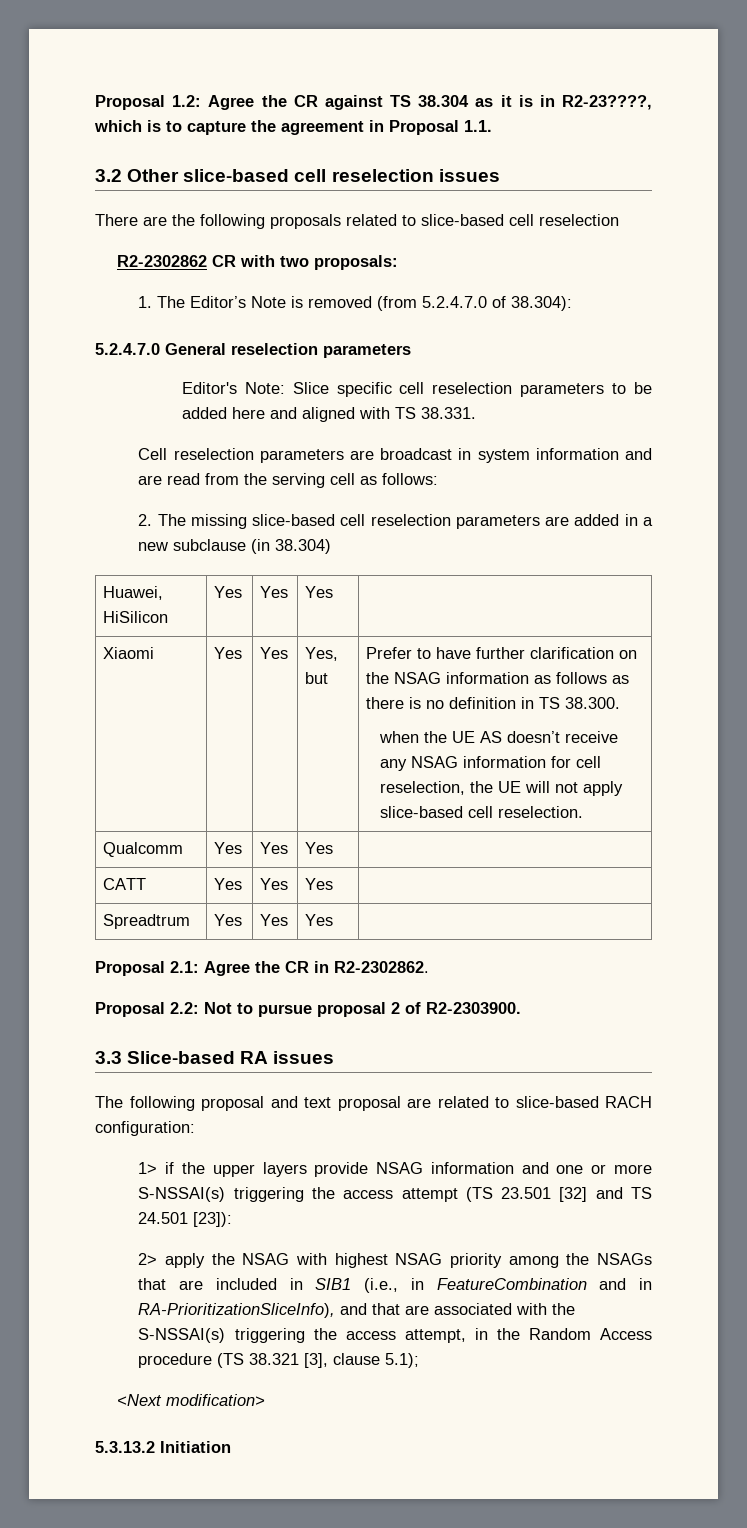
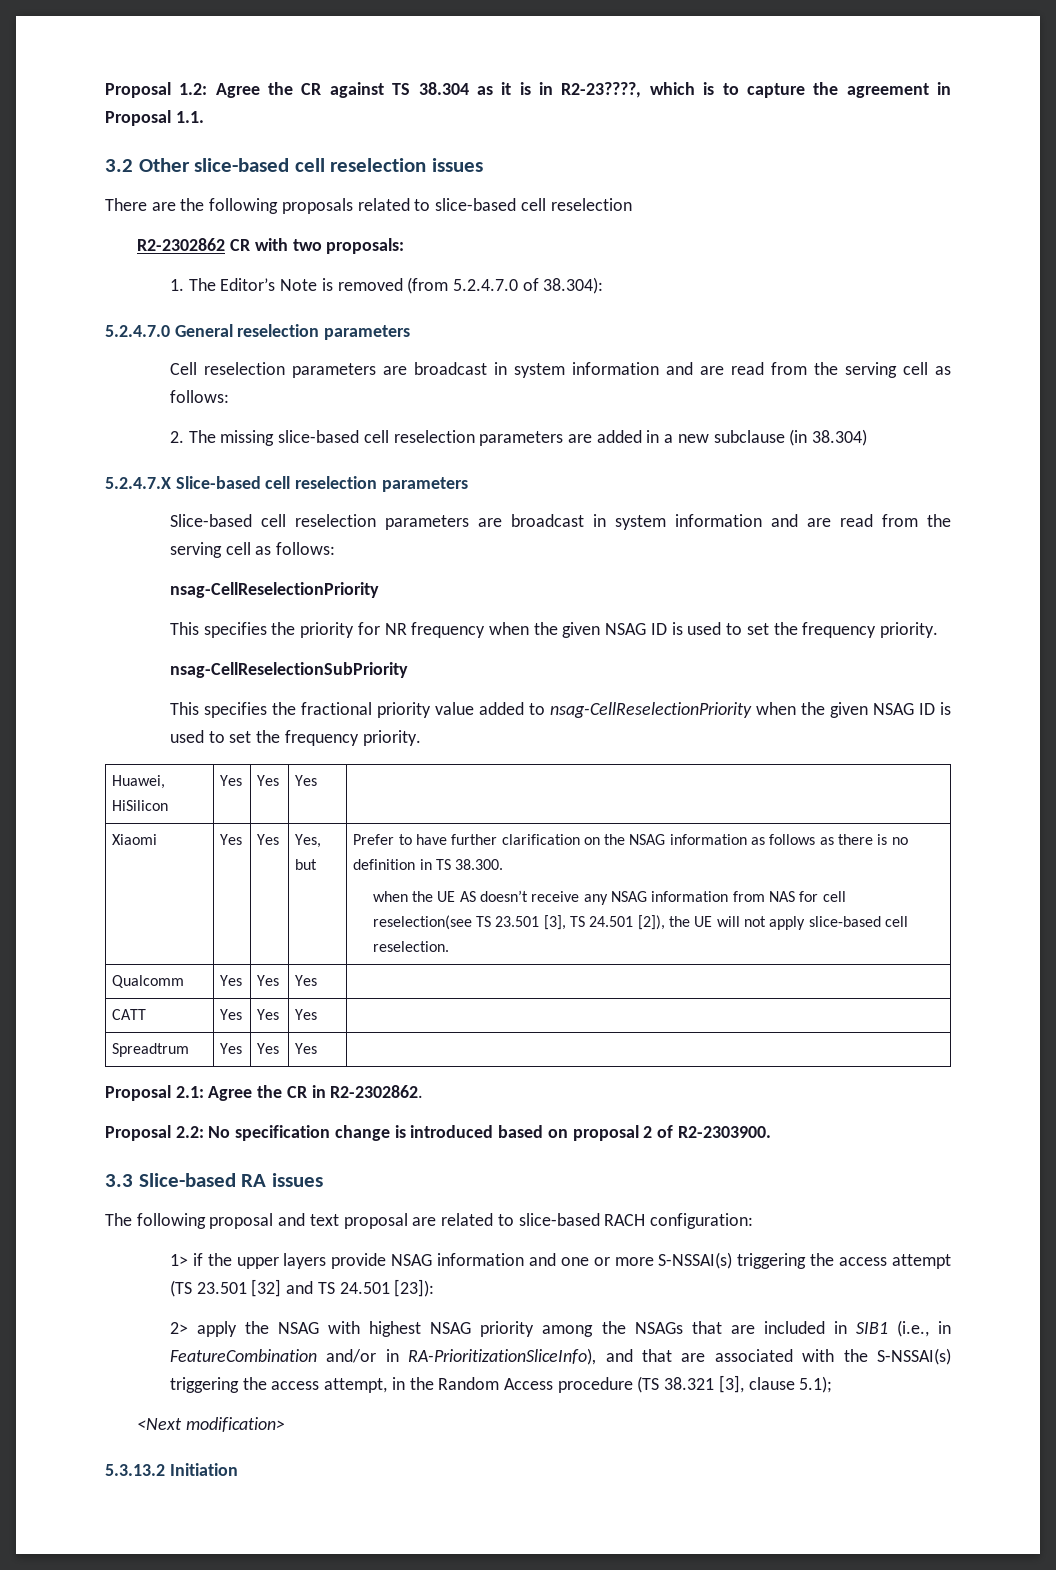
[181,382,652,397] [181,407,476,422] // Editor's Note: Slice specific cell reselection parameters to be added here and aligned with TS 38.331. -> (411, 332) none
(332, 546) none -> [105,476,468,492] [169,514,952,530] [169,542,336,558] [169,582,379,598] [169,622,938,638] [169,662,408,678] [169,702,951,718] [169,730,421,746] // 5.2.4.7.X Slice-based cell reselection parameters // Slice-based cell reselection parameters are broadcast in system information and are read from the serving cell as follows: // nsag-CellReselectionPriority // This specifies the priority for NR frequency when the given NSAG ID is used to set the frequency priority. // nsag-CellReselectionSubPriority // This specifies the fractional priority value added to nsag-CellReselectionPriority when the given NSAG ID is used to set the frequency priority.
[550,756,601,768] [379,781,465,795] for cell reselection, -> [732,891,846,902] [372,915,665,930] from NAS for cell reselection(see TS 23.501 [3], TS 24.501 [2]),
[204,1002,312,1017] Not to pursue -> [208,1125,568,1141] No specification change is introduced based on
[599,1278,627,1290] and -> [326,1349,377,1363] and/or

